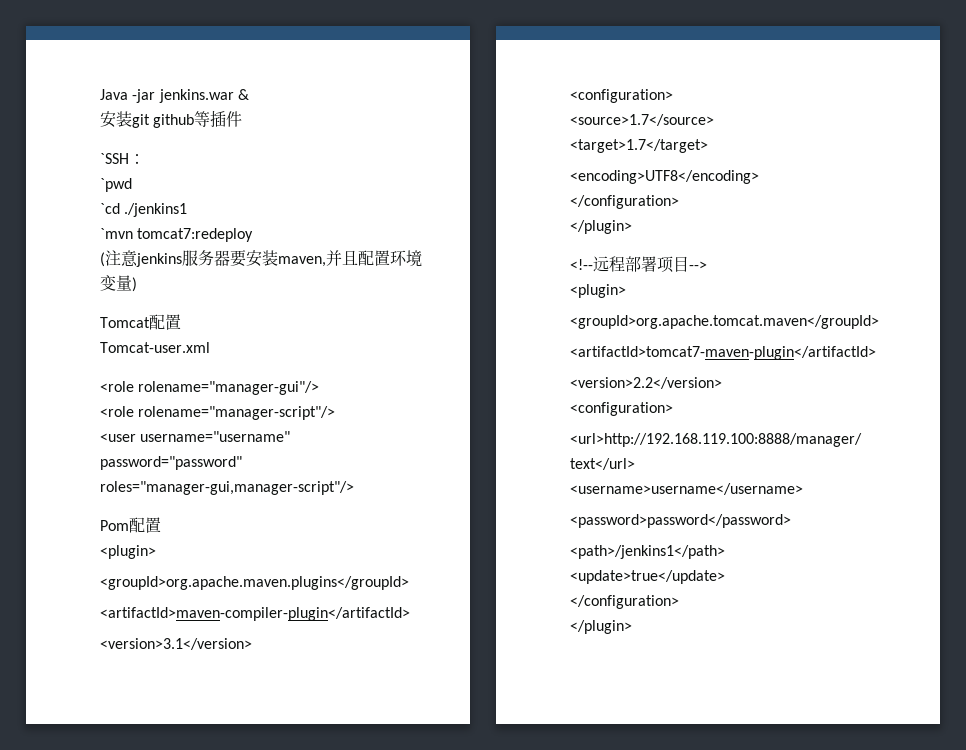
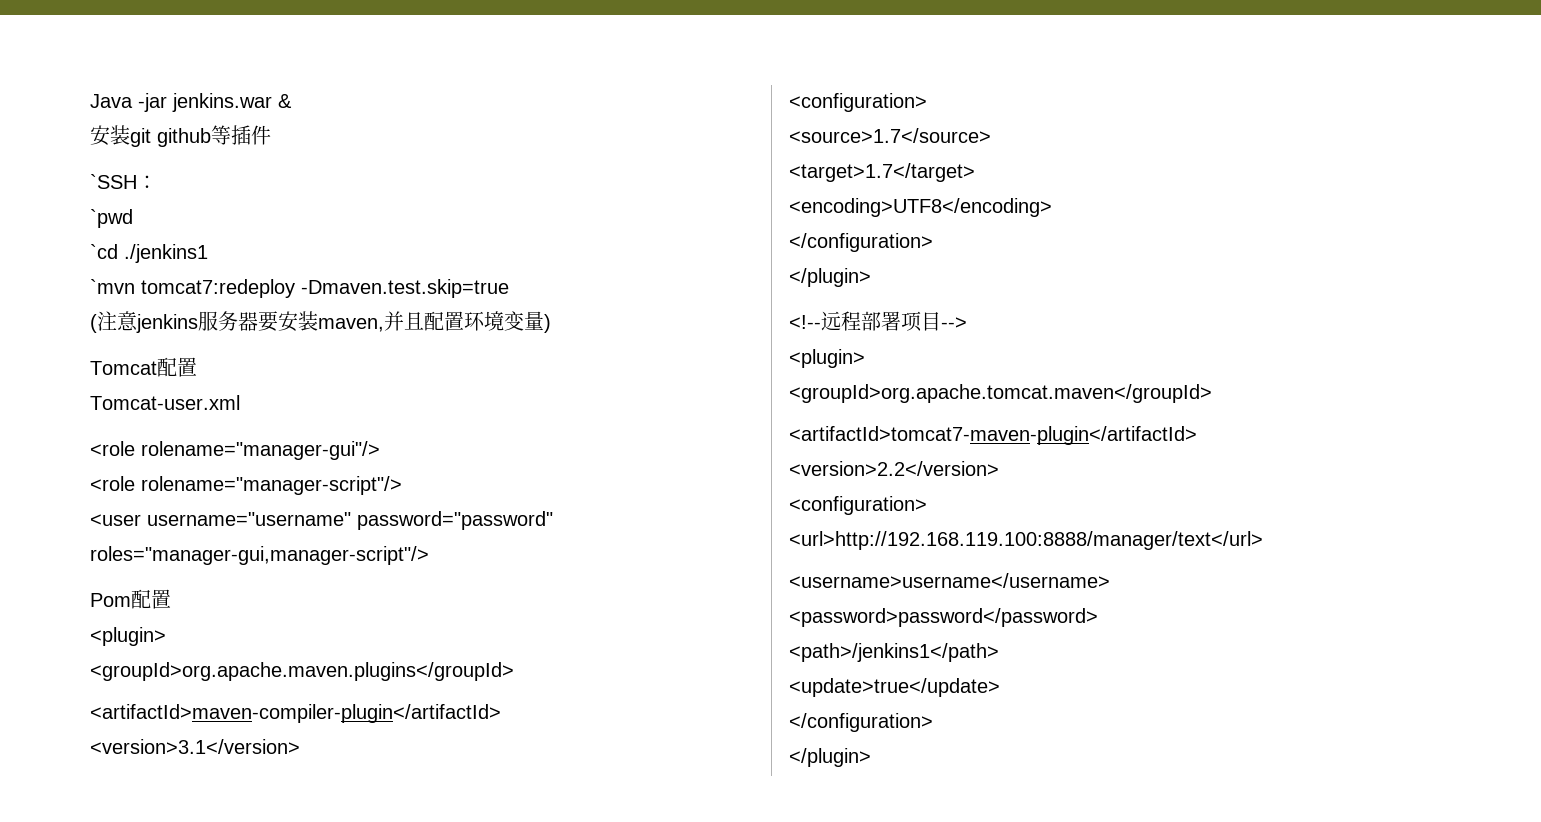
(254, 235) none -> [301,279,509,298] -Dmaven.test.skip=true

